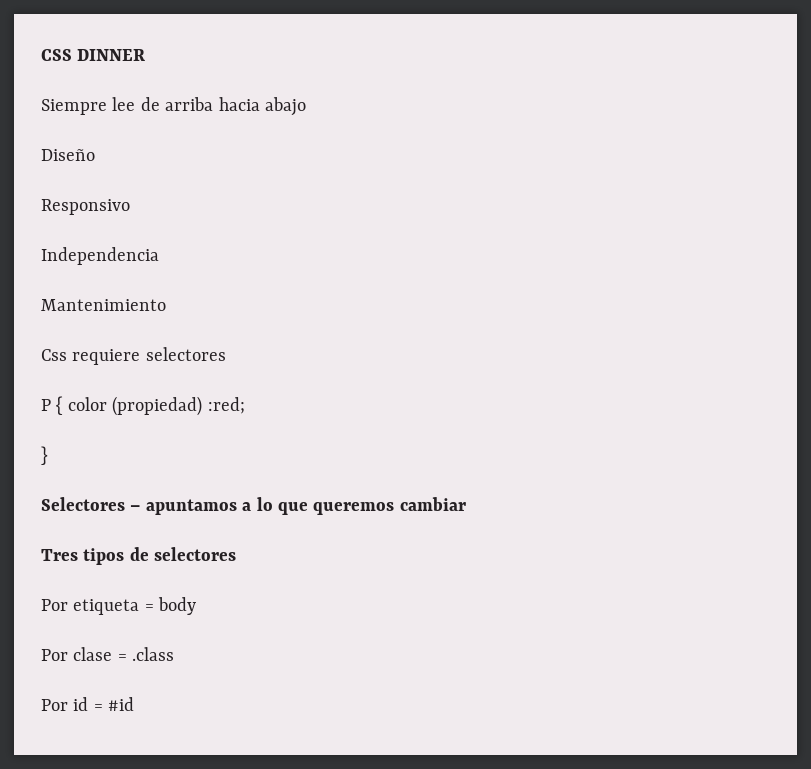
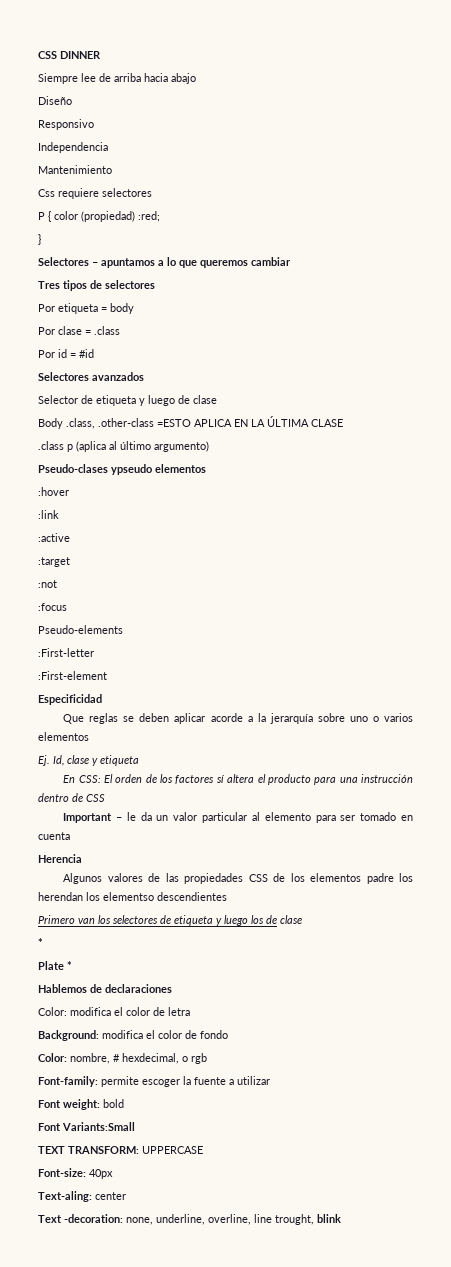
(135, 704) none -> [38,372,144,381] [38,395,217,406] [38,416,343,429] [38,441,209,452] [38,464,206,475] [38,487,69,496] [38,510,59,519] [38,533,70,542] [38,557,70,567] [38,580,57,588] [38,603,67,611] [38,625,123,634] [38,648,94,657] [38,671,107,680] [38,694,102,705] [63,713,413,724] [38,732,89,741] [38,755,139,766] [63,774,413,785] [38,793,105,802] [63,812,413,823] [38,832,70,840] [38,854,82,863] [63,873,414,884] [38,892,227,901] [38,915,302,926] [38,938,43,947] [38,961,72,970] [38,984,172,993] [38,1007,190,1016] [38,1030,228,1041] [38,1053,207,1064] [38,1076,270,1087] [38,1099,124,1110] [38,1122,135,1131] [38,1146,203,1154] [38,1168,113,1179] [38,1191,126,1202] [38,1214,341,1225] // Selectores avanzados // Selector de etiqueta y luego de clase // Body .class, .other-class =ESTO APLICA EN LA ÚLTIMA CLASE // .class p (aplica al último argumento) // Pseudo-clases ypseudo elementos // :hover // :link // :active // :target // :not // :focus // Pseudo-elements // :First-letter // :First-element // Especificidad // Que reglas se deben aplicar acorde a la jerarquía sobre uno o varios elementos // Ej. Id, clase y etiqueta // En CSS: El orden de los factores sí altera el producto para una instrucción dentro de CSS // Important – le da un valor particular al elemento para ser tomado en cuenta // Herencia // Algunos valores de las propiedades CSS de los elementos padre los herendan los elementso descendientes // Primero van los selectores de etiqueta y luego los de clase // * // Plate * // Hablemos de declaraciones // Color: modifica el color de letra // Background: modifica el color de fondo // Color: nombre, # hexdecimal, o rgb // Font-family: permite escoger la fuente a utilizar // Font weight: bold // Font Variants:Small // TEXT TRANSFORM: UPPERCASE // Font-size: 40px // Text-aling: center // Text -decoration: none, underline, overline, line trought, blink

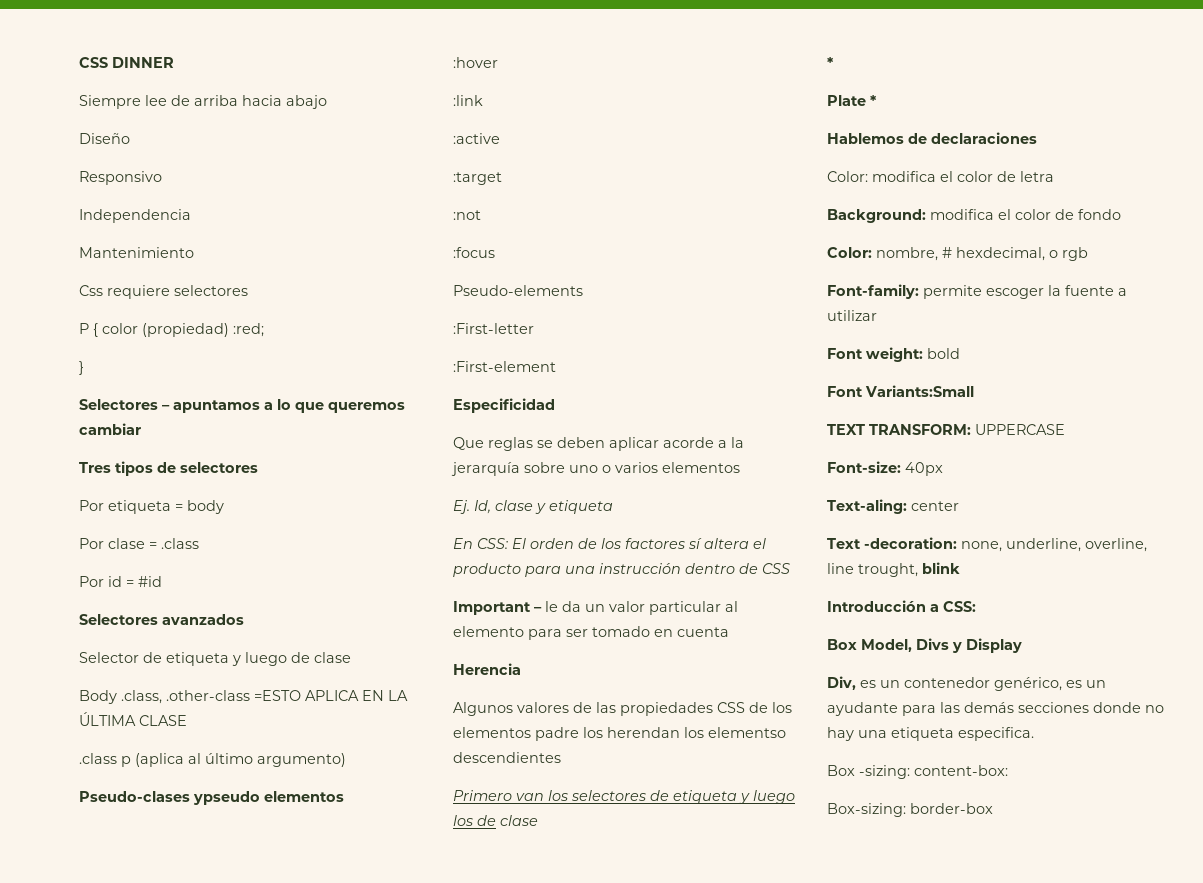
(341, 1218) none -> [827,600,976,612] [827,638,1022,653] [827,676,1106,691] [827,702,1164,716] [827,727,1034,741] [827,765,1008,779] [827,803,993,817] // Introducción a CSS: // Box Model, Divs y Display // Div, es un contenedor genérico, es un ayudante para las demás secciones donde no hay una etiqueta especifica. // Box -sizing: content-box: // Box-sizing: border-box

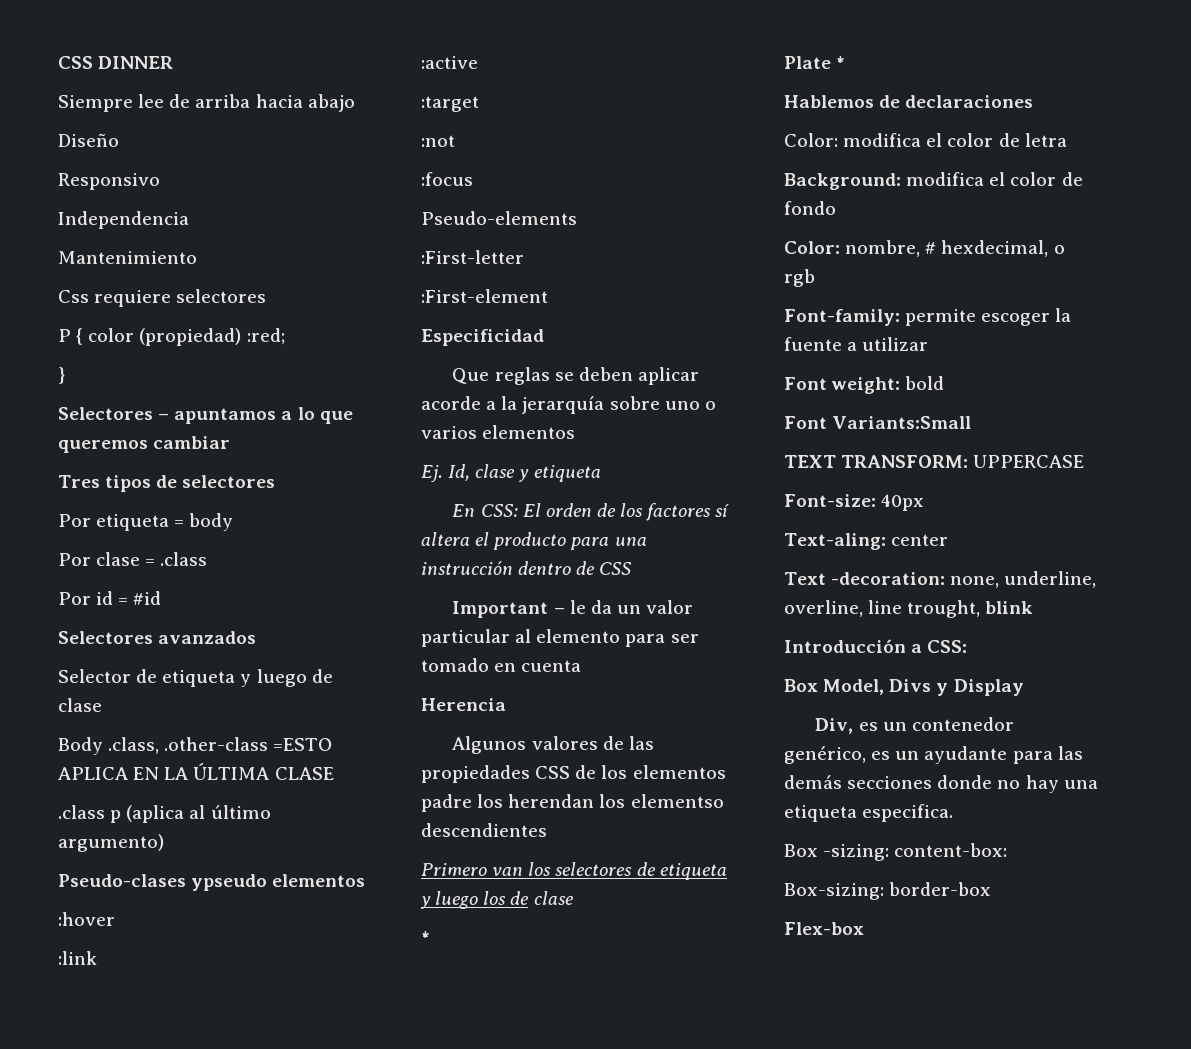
(993, 808) none -> [784,922,864,935] // Flex-box

